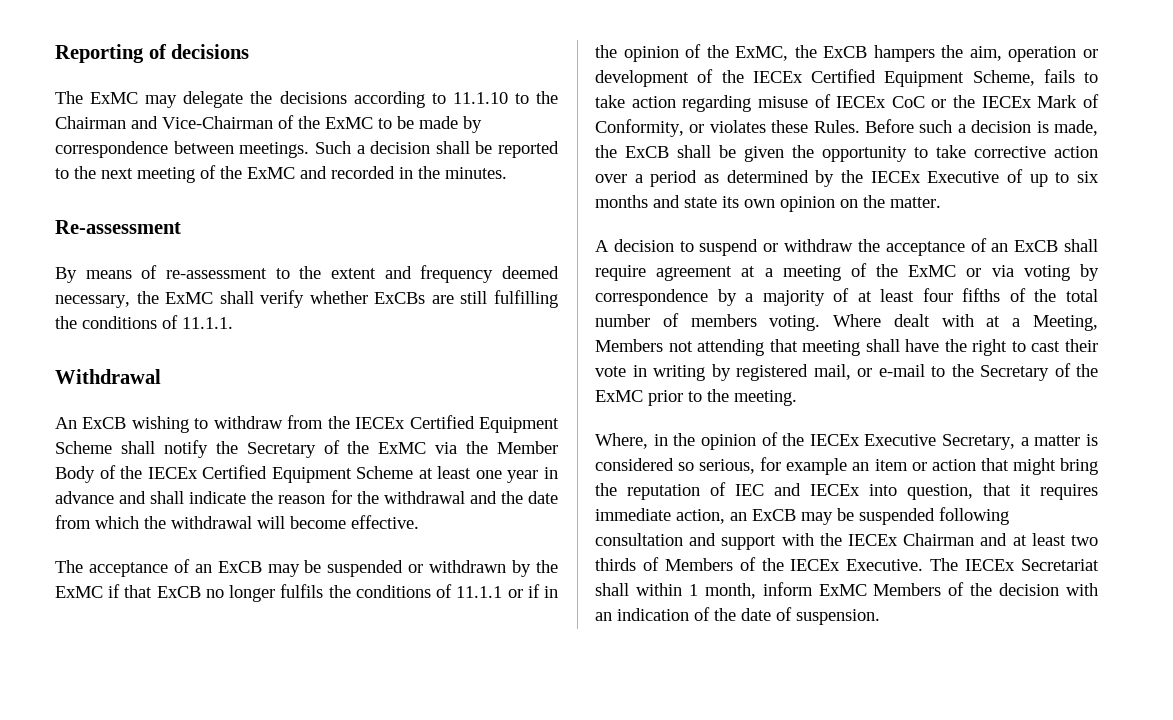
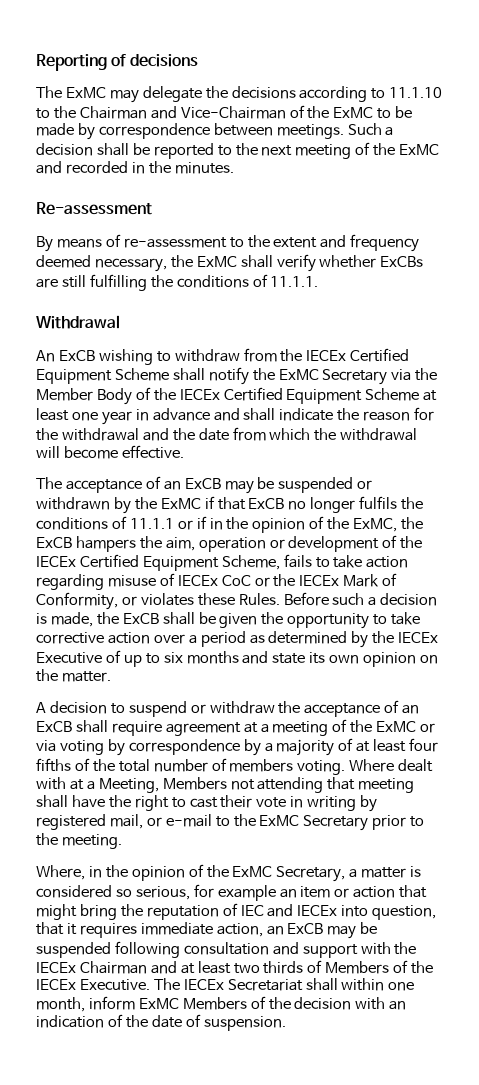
[246,440,427,458] Secretary of the ExMC -> [278,369,388,385] ExMC Secretary
[980,363,1098,381] [595,390,643,402] Secretary of the ExMC -> [259,815,369,831] ExMC Secretary
[809,434,937,446] IECEx Executive -> [232,866,273,877] ExMC
[688,584,698,596] 1 -> [388,982,415,991] one

